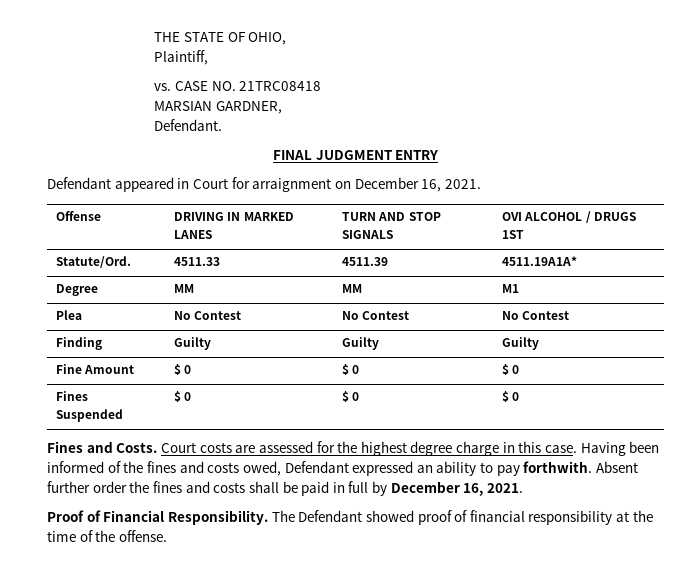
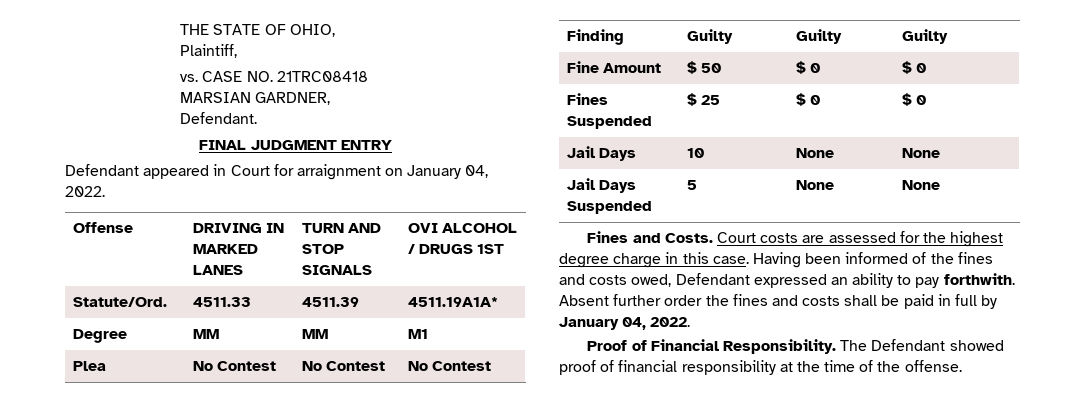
[354,177,481,192] December 16, 2021. -> [407,165,489,179] [65,186,105,197] January 04, 2022.
[184,365,192,374] 0 -> [701,63,722,73] 50
[184,392,192,401] [342,391,360,402] [502,391,520,402] 0 | $ 0 | $ 0 -> [701,95,721,105] [795,93,821,106] [901,93,927,106] [566,146,637,161] [686,148,704,158] [795,148,834,158] [901,148,940,158] [566,178,637,193] [566,201,652,214] [686,180,697,190] [795,180,834,190] [901,180,940,190] 25 | $ 0 | $ 0 // Jail Days | 10 | None | None // Jail Days Suspended | 5 | None | None
[390,481,524,496] December 16, 2021. -> [559,317,691,330] January 04, 2022.

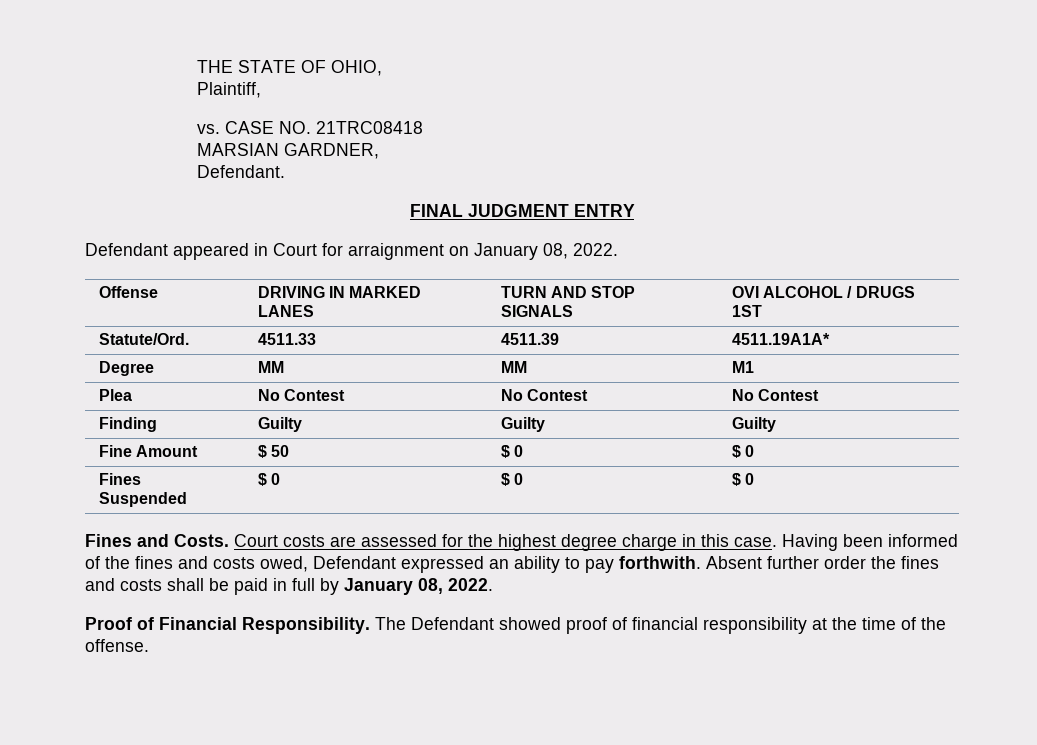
[465,165,489,178] 04, -> [543,243,568,259] 08,
[701,95,721,105] [795,93,821,106] [901,93,927,106] [566,146,637,161] [686,148,704,158] [795,148,834,158] [901,148,940,158] [566,178,637,193] [566,201,652,214] [686,180,697,190] [795,180,834,190] [901,180,940,190] 25 | $ 0 | $ 0 // Jail Days | 10 | None | None // Jail Days Suspended | 5 | None | None -> [270,473,280,485] [500,473,523,486] [731,473,754,486] 0 | $ 0 | $ 0
[622,317,647,330] 04, -> [418,578,443,594] 08,

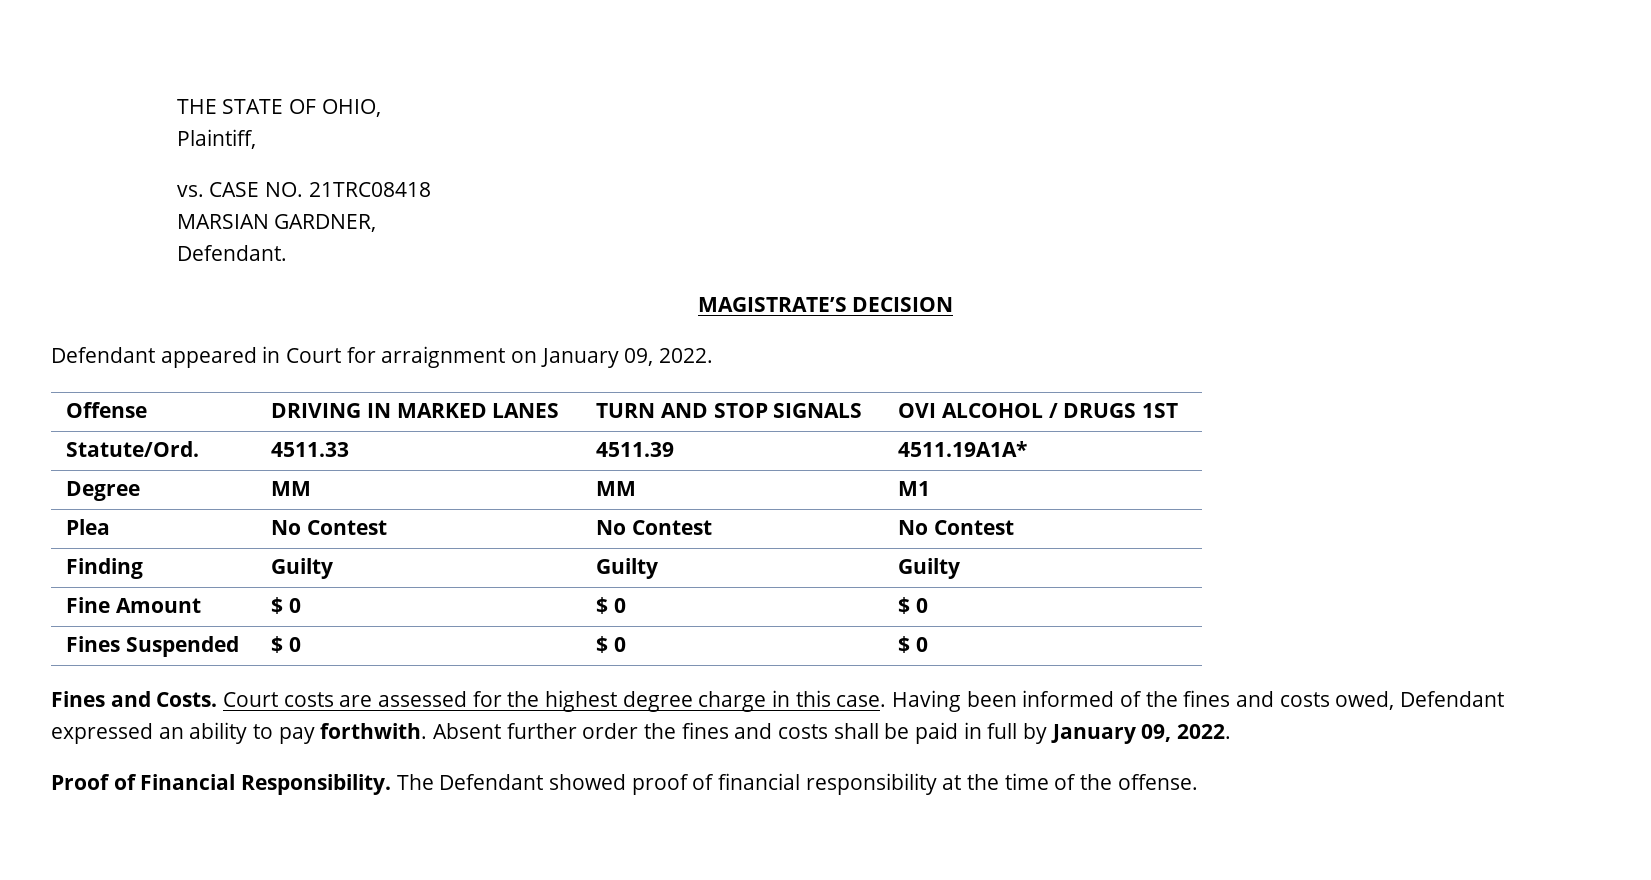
[409,204,635,217] FINAL JUDGMENT ENTRY -> [697,297,954,312] MAGISTRATE’S DECISION
[543,243,568,259] 08, -> [624,348,654,366] 09,
[270,445,289,457] 50 -> [288,598,301,613] 0
[418,578,443,594] 08, -> [1141,724,1172,742] 09,

